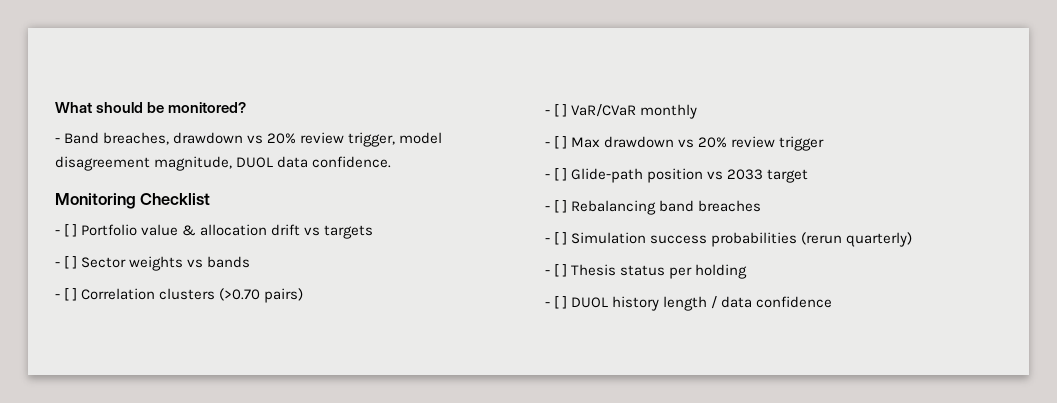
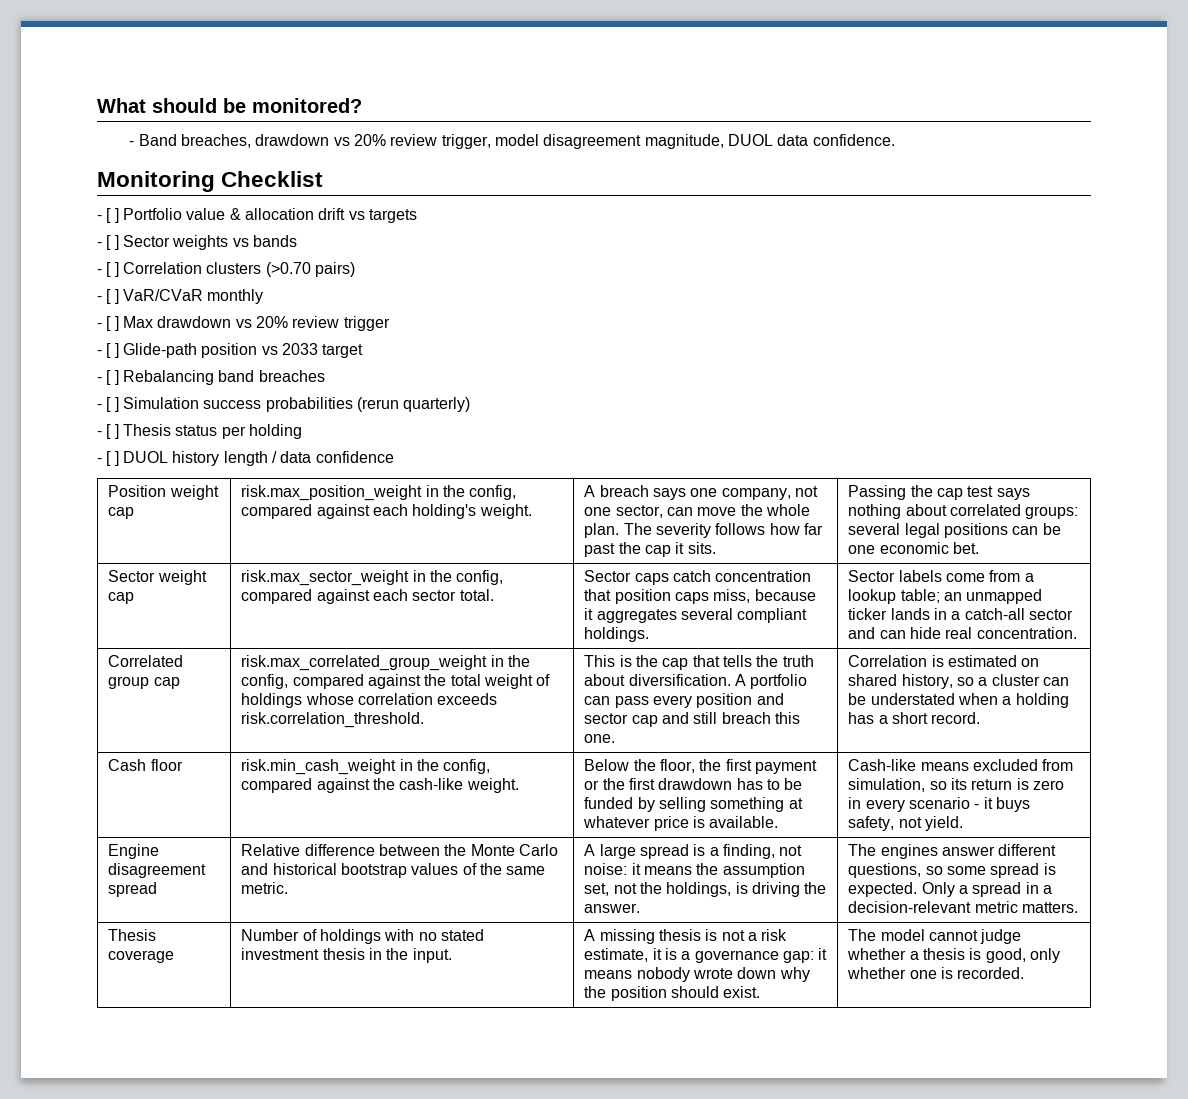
(833, 302) none -> [108,485,219,500] [108,507,135,519] [241,485,517,501] [241,504,532,519] [584,485,818,500] [584,504,810,518] [584,523,823,538] [584,542,716,557] [848,485,1030,500] [848,504,1079,519] [848,523,1061,538] [848,542,980,554] [108,570,207,585] [108,592,135,604] [241,570,504,586] [241,589,494,604] [584,570,812,585] [584,589,816,604] [584,608,808,623] [584,627,650,642] [848,570,1034,582] [848,589,1043,604] [848,608,1073,620] [848,627,1077,639] [108,655,184,667] [108,676,180,689] [241,655,531,671] [241,674,551,689] [241,693,498,708] [241,712,425,728] [584,655,814,670] [584,674,808,689] [584,693,784,708] [584,712,800,727] [584,734,616,743] [848,655,1040,667] [848,674,1069,689] [848,693,1069,708] [848,712,981,724] [108,759,183,771] [241,759,491,775] [241,778,519,793] [584,759,817,774] [584,778,803,790] [584,797,803,812] [583,816,779,831] [848,759,1074,771] [848,778,1064,792] [848,797,1030,812] [848,816,964,831] [108,844,160,859] [108,863,207,878] [108,882,158,897] [241,844,558,856] [241,863,546,878] [241,882,289,894] [584,844,803,859] [584,863,805,878] [584,882,827,897] [584,903,641,913] [848,844,1057,859] [848,863,1056,878] [848,882,1052,897] [848,901,1079,913] [108,929,157,941] [108,950,175,963] [241,929,484,944] [241,948,452,963] [584,929,788,944] [584,948,828,963] [584,967,810,982] [584,986,761,1001] [848,929,1022,944] [847,948,1060,963] [847,967,1025,979] // Position weight cap | risk.max_position_weight in the config, compared against each holding's weight. | A breach says one company, not one sector, can move the whole plan. The severity follows how far past the cap it sits. | Passing the cap test says nothing about correlated groups: several legal positions can be one economic bet. // Sector weight cap | risk.max_sector_weight in the config, compared against each sector total. | Sector caps catch concentration that position caps miss, because it aggregates several compliant holdings. | Sector labels come from a lookup table; an unmapped ticker lands in a catch-all sector and can hide real concentration. // Correlated group cap | risk.max_correlated_group_weight in the config, compared against the total weight of holdings whose correlation exceeds risk.correlation_threshold. | This is the cap that tells the truth about diversification. A portfolio can pass every position and sector cap and still breach this one. | Correlation is estimated on shared history, so a cluster can be understated when a holding has a short record. // Cash floor | risk.min_cash_weight in the config, compared against the cash-like weight. | Below the floor, the first payment or the first drawdown has to be funded by selling something at whatever price is available. | Cash-like means excluded from simulation, so its return is zero in every scenario - it buys safety, not yield. // Engine disagreement spread | Relative difference between the Monte Carlo and historical bootstrap values of the same metric. | A large spread is a finding, not noise: it means the assumption set, not the holdings, is driving the answer. | The engines answer different questions, so some spread is expected. Only a spread in a decision-relevant metric matters. // Thesis coverage | Number of holdings with no stated investment thesis in the input. | A missing thesis is not a risk estimate, it is a governance gap: it means nobody wrote down why the position should exist. | The model cannot judge whether a thesis is good, only whether one is recorded.

